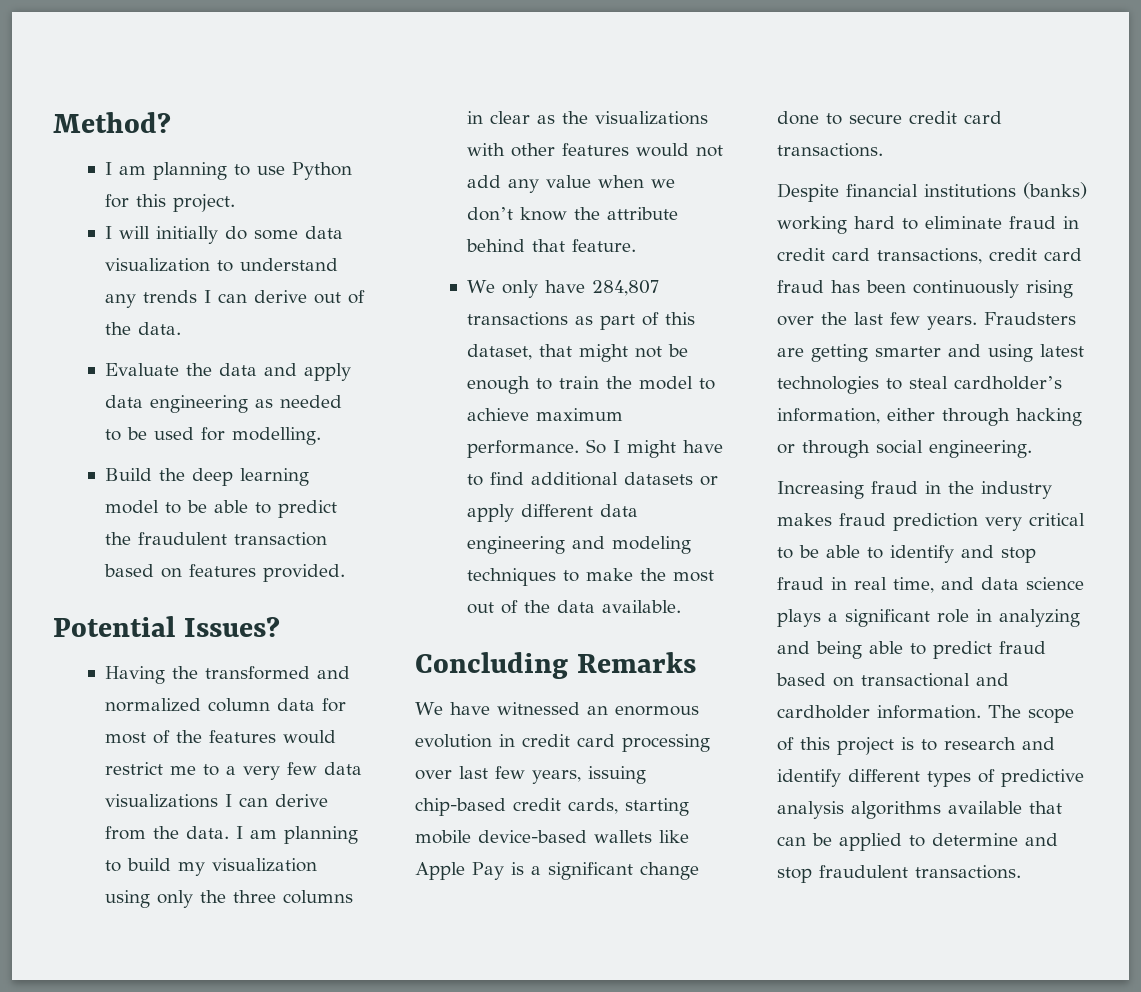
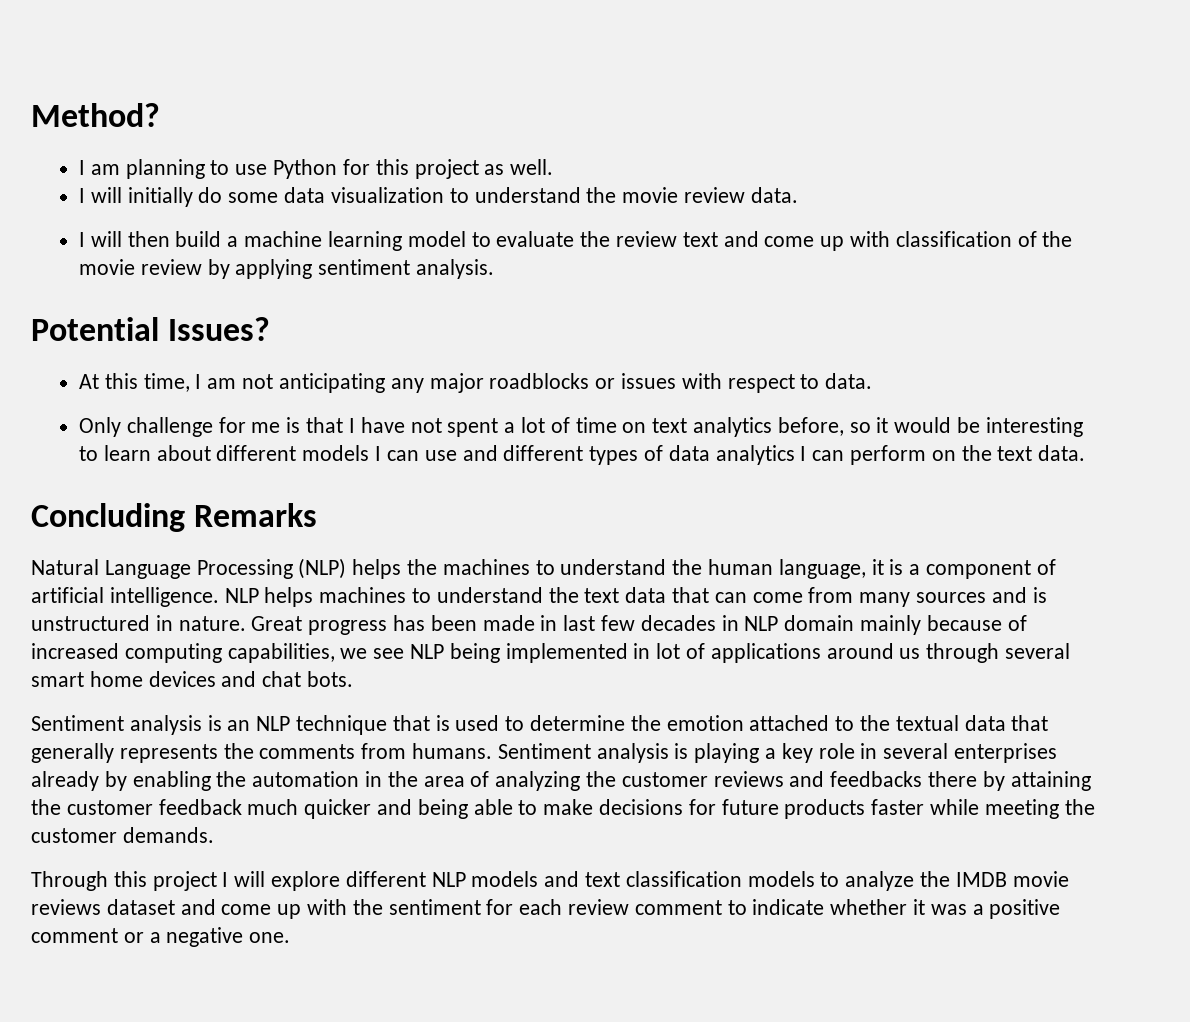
[172,194,235,212] project. -> [414,159,554,179] project as well.
[104,290,365,308] [104,322,181,335] [104,363,351,381] [104,395,342,413] [104,427,321,445] [104,468,309,486] [104,500,337,518] [104,532,327,546] [103,564,345,582] [53,616,280,637] [104,666,350,684] [104,698,346,712] [104,730,336,744] [104,762,362,780] [104,794,328,808] [104,826,358,844] [104,858,317,876] [104,890,353,908] [466,111,708,125] [466,143,723,157] [466,175,675,193] [466,207,678,221] [465,239,636,252] [466,280,659,298] [466,312,695,330] [466,344,688,362] [466,376,715,394] [466,408,623,421] [466,439,723,458] [466,472,718,486] [466,504,638,522] [466,536,691,554] [466,568,714,586] [466,600,681,614] [415,652,696,679] [415,702,699,716] [415,734,710,752] [415,766,646,784] [415,798,689,816] [415,830,689,844] [415,862,699,880] [777,111,1002,125] [777,143,883,157] [777,182,1087,202] [777,216,1079,234] [777,248,1082,264] [777,280,1073,298] [777,312,1076,330] [777,344,1084,362] [777,376,1062,394] [777,408,1082,426] [777,440,1032,458] [777,481,1052,499] [777,513,1085,531] [777,545,1036,563] [777,577,1084,593] [777,609,1080,627] [777,641,1046,659] [776,673,1009,687] [777,705,1074,723] [777,737,1055,755] [777,769,1084,787] [777,801,1062,819] [777,833,1058,851] [777,865,1021,883] any trends I can derive out of the data. // Evaluate the data and apply data engineering as needed to be used for modelling. // Build the deep learning model to be able to predict the fraudulent transaction based on features provided. // Potential Issues? // Having the transformed and normalized column data for most of the features would restrict me to a very few data visualizations I can derive from the data. I am planning to build my visualization using only the three columns in clear as the visualizations with other features would not add any value when we don’t know the attribute behind that feature. // We only have 284,807 transactions as part of this dataset, that might not be enough to train the model to achieve maximum performance. So I might have to find additional datasets or apply different data engineering and modeling techniques to make the most out of the data available. // Concluding Remarks // We have witnessed an enormous evolution in credit card processing over last few years, issuing chip-based credit cards, starting mobile device-based wallets like Apple Pay is a significant change done to secure credit card transactions. // Despite financial institutions (banks) working hard to eliminate fraud in credit card transactions, credit card fraud has been continuously rising over the last few years. Fraudsters are getting smarter and using latest technologies to steal cardholder’s information, either through hacking or through social engineering. // Increasing fraud in the industry makes fraud prediction very critical to be able to identify and stop fraud in real time, and data science plays a significant role in analyzing and being able to predict fraud based on transactional and cardholder information. The scope of this project is to research and identify different types of predictive analysis algorithms available that can be applied to determine and stop fraudulent transactions. -> [586,187,798,203] [79,231,1073,251] [79,259,495,279] [31,317,271,341] [79,373,873,393] [79,417,1083,437] [79,445,1086,465] [31,503,318,532] [31,558,1056,579] [31,587,1047,607] [31,615,1027,635] [31,643,1071,663] [31,671,354,687] [31,715,1049,735] [31,743,1058,763] [31,771,1091,791] [31,799,1095,819] [31,827,214,843] [31,871,1069,891] [31,899,1061,919] [31,927,291,947] the movie review data. // I will then build a machine learning model to evaluate the review text and come up with classification of the movie review by applying sentiment analysis. // Potential Issues? // At this time, I am not anticipating any major roadblocks or issues with respect to data. // Only challenge for me is that I have not spent a lot of time on text analytics before, so it would be interesting to learn about different models I can use and different types of data analytics I can perform on the text data. // Concluding Remarks // Natural Language Processing (NLP) helps the machines to understand the human language, it is a component of artificial intelligence. NLP helps machines to understand the text data that can come from many sources and is unstructured in nature. Great progress has been made in last few decades in NLP domain mainly because of increased computing capabilities, we see NLP being implemented in lot of applications around us through several smart home devices and chat bots. // Sentiment analysis is an NLP technique that is used to determine the emotion attached to the textual data that generally represents the comments from humans. Sentiment analysis is playing a key role in several enterprises already by enabling the automation in the area of analyzing the customer reviews and feedbacks there by attaining the customer feedback much quicker and being able to make decisions for future products faster while meeting the customer demands. // Through this project I will explore different NLP models and text classification models to analyze the IMDB movie reviews dataset and come up with the sentiment for each review comment to indicate whether it was a positive comment or a negative one.

